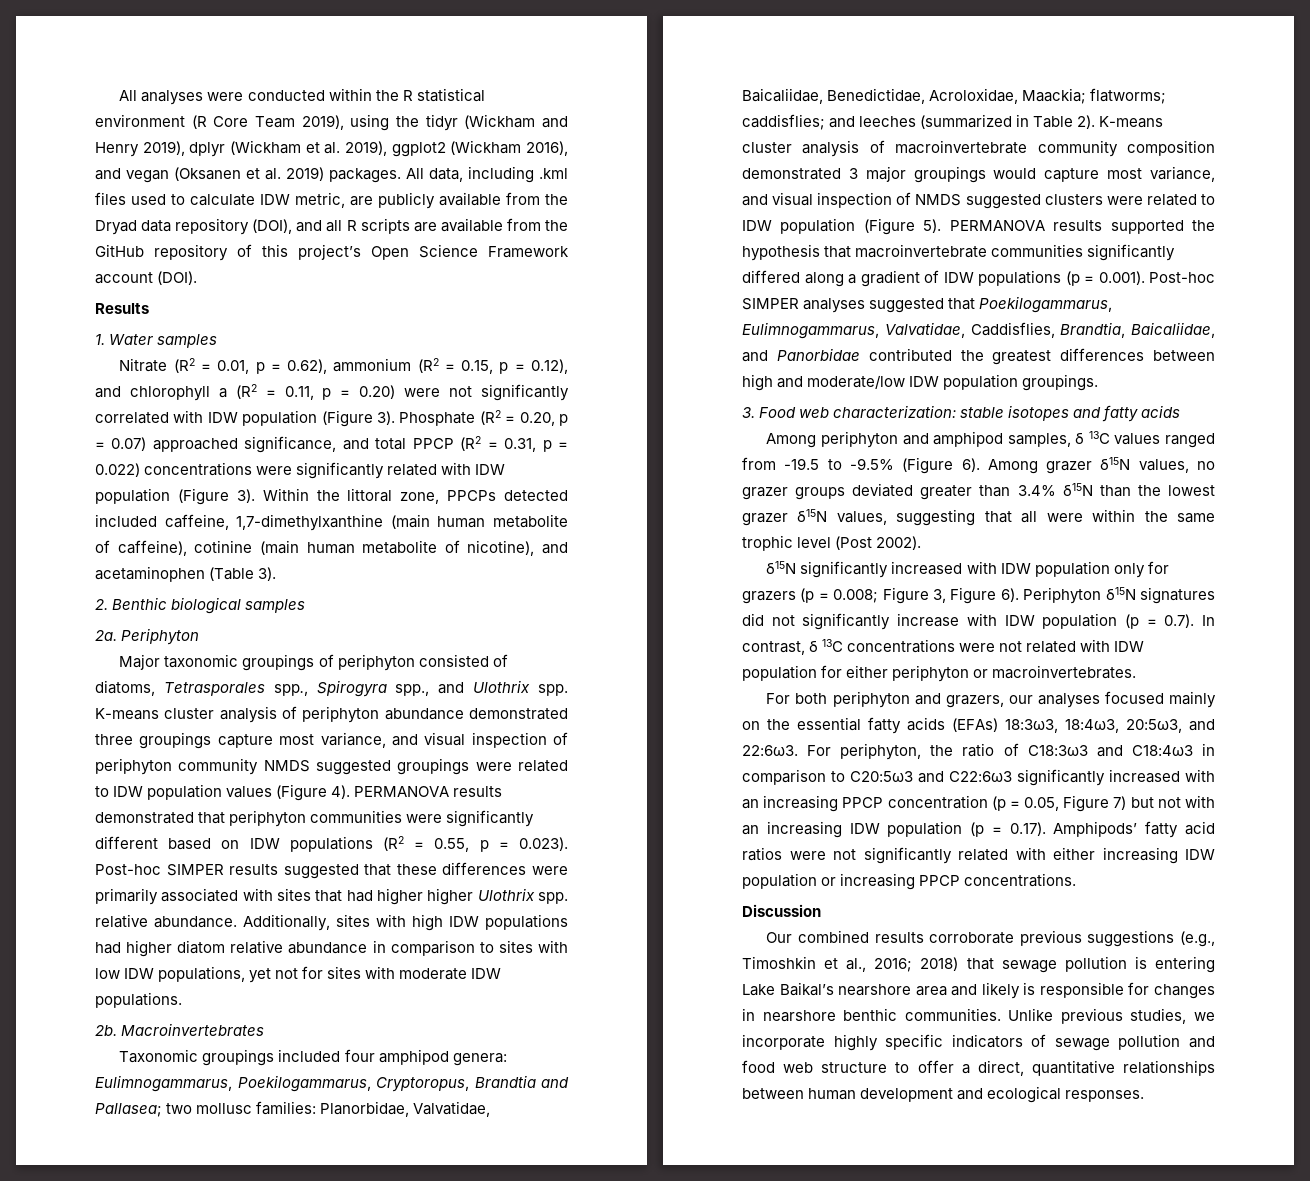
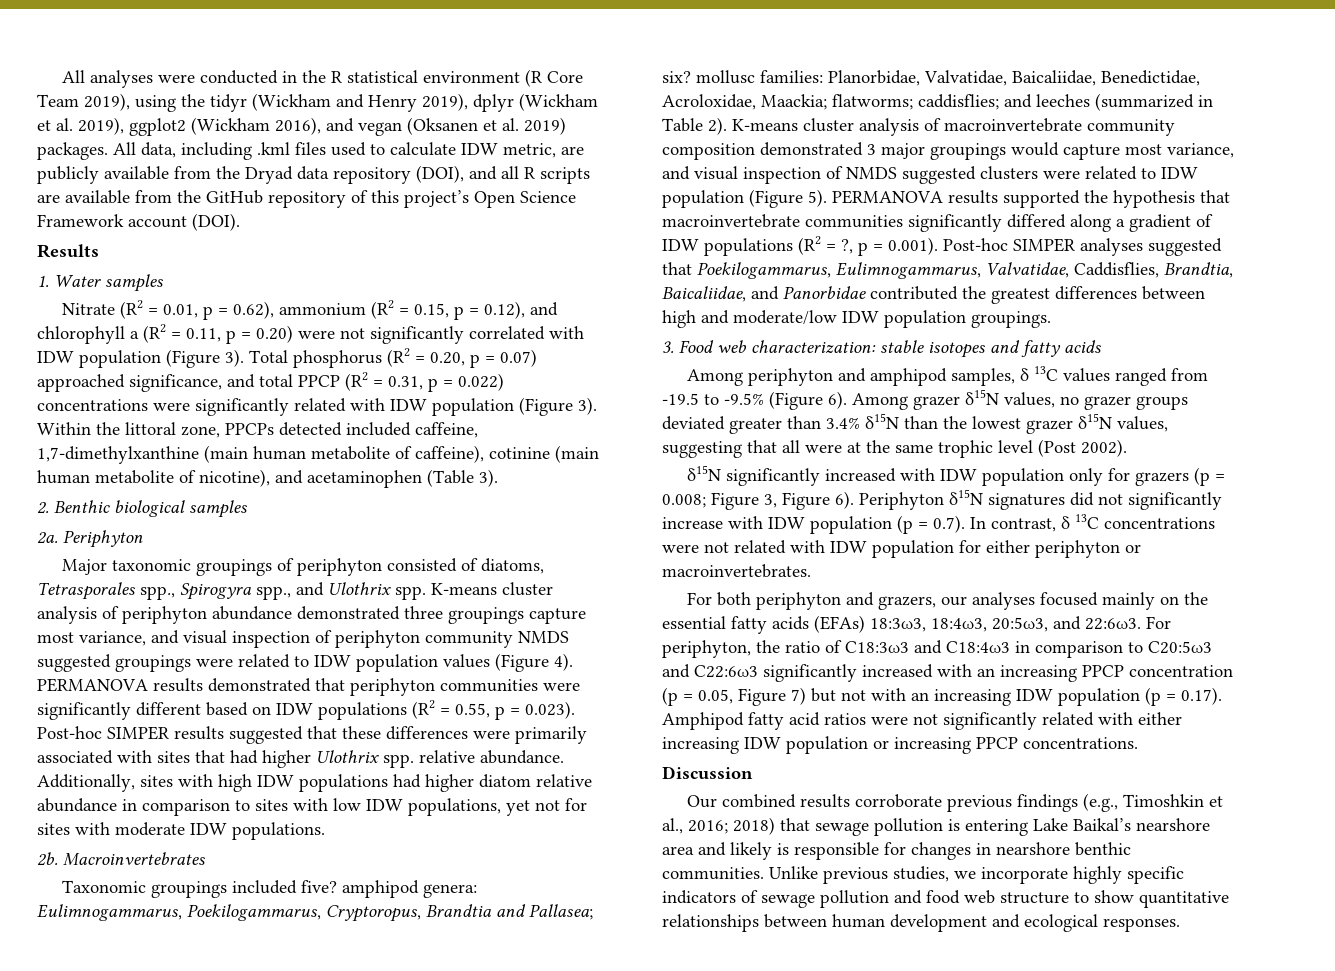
[328,88,372,101] within -> [281,71,297,83] in
[399,412,476,426] Phosphate -> [249,350,382,368] Total phosphorus
[427,888,474,905] higher -> (311, 759) none
[344,1049,375,1062] four -> [300,880,337,893] five?
[166,1103,193,1114] two -> [662,71,691,83] six?
[1065,271,1080,286] (p -> [798,236,868,256] (R2 = ?, p
[1092,509,1136,522] within -> [847,442,861,453] at
[1053,821,1138,837] Amphipods’ -> [662,712,744,730] Amphipod
[1087,930,1175,947] suggestions -> [1016,794,1078,812] findings
[917,1060,1024,1076] offer a direct, -> [1094,890,1134,903] show

